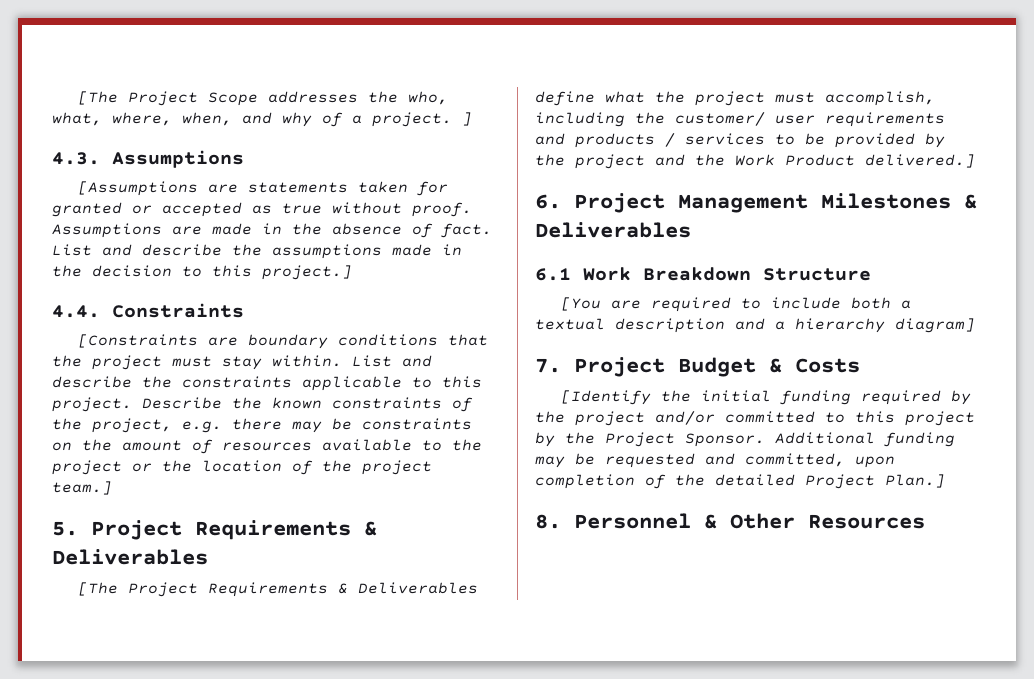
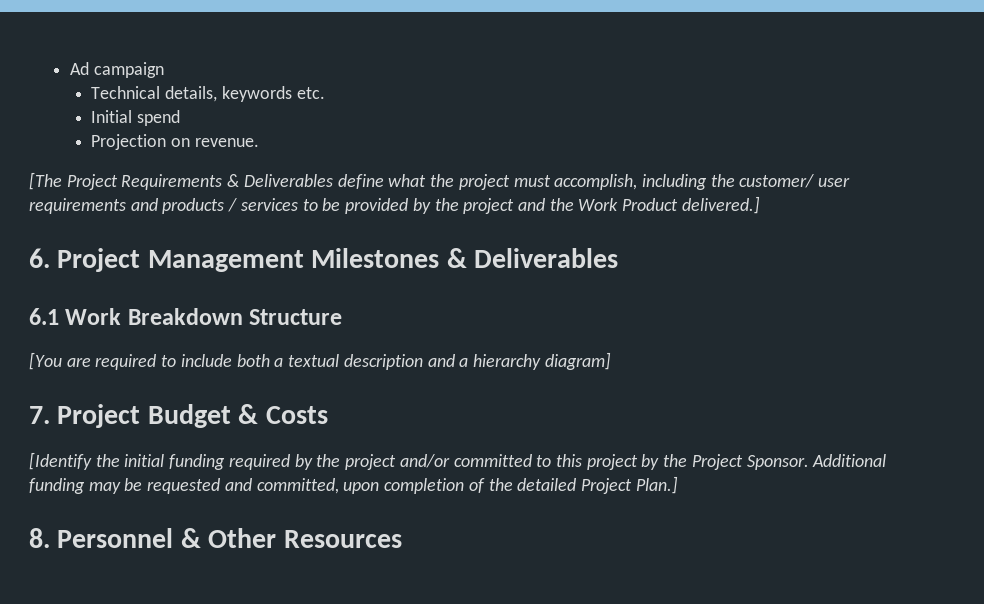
[78,91,449,106] [52,112,472,127] [52,150,244,168] [78,181,449,196] [52,202,472,217] [52,223,492,238] [52,244,462,259] [52,265,352,280] [52,303,244,318] [78,334,489,349] [52,355,432,370] [52,376,482,391] [52,397,473,412] [52,418,472,433] [52,439,482,454] [52,460,432,475] [52,481,112,495] [52,520,377,540] [52,549,208,565] [The Project Scope addresses the who, what, where, when, and why of a project. ] // 4.3. Assumptions // [Assumptions are statements taken for granted or accepted as true without proof. Assumptions are made in the absence of fact. List and describe the assumptions made in the decision to this project.] // 4.4. Constraints // [Constraints are boundary conditions that the project must stay within. List and describe the constraints applicable to this project. Describe the known constraints of the project, e.g. there may be constraints on the amount of resources available to the project or the location of the project team.] // 5. Project Requirements & Deliverables -> [69,62,164,78] [91,86,325,102] [91,110,181,126] [91,134,259,150] Ad campaign // Technical details, keywords etc. // Initial spend // Projection on revenue.

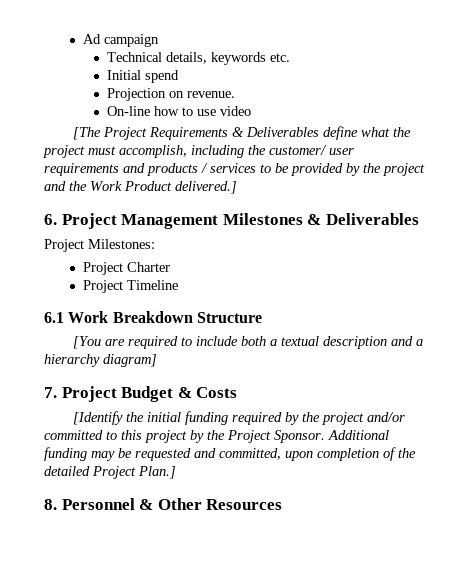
(259, 142) none -> [106,106,251,116] // On-line how to use video
(619, 258) none -> [44,239,155,252] [83,262,171,275] [83,280,179,293] // Project Milestones: // Project Charter // Project Timeline

